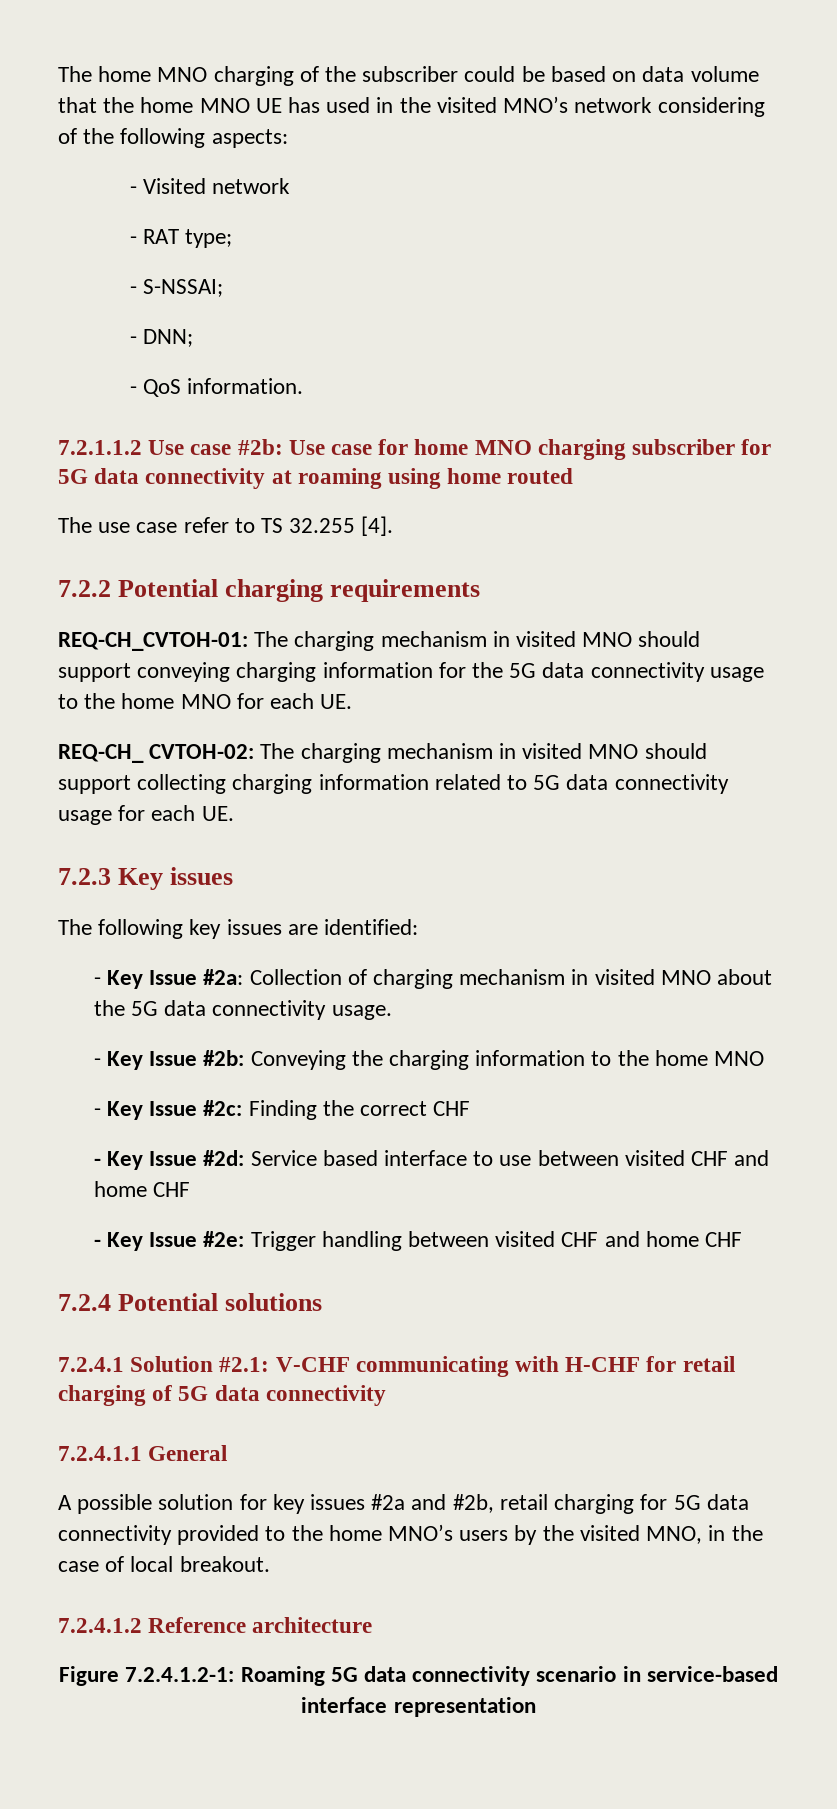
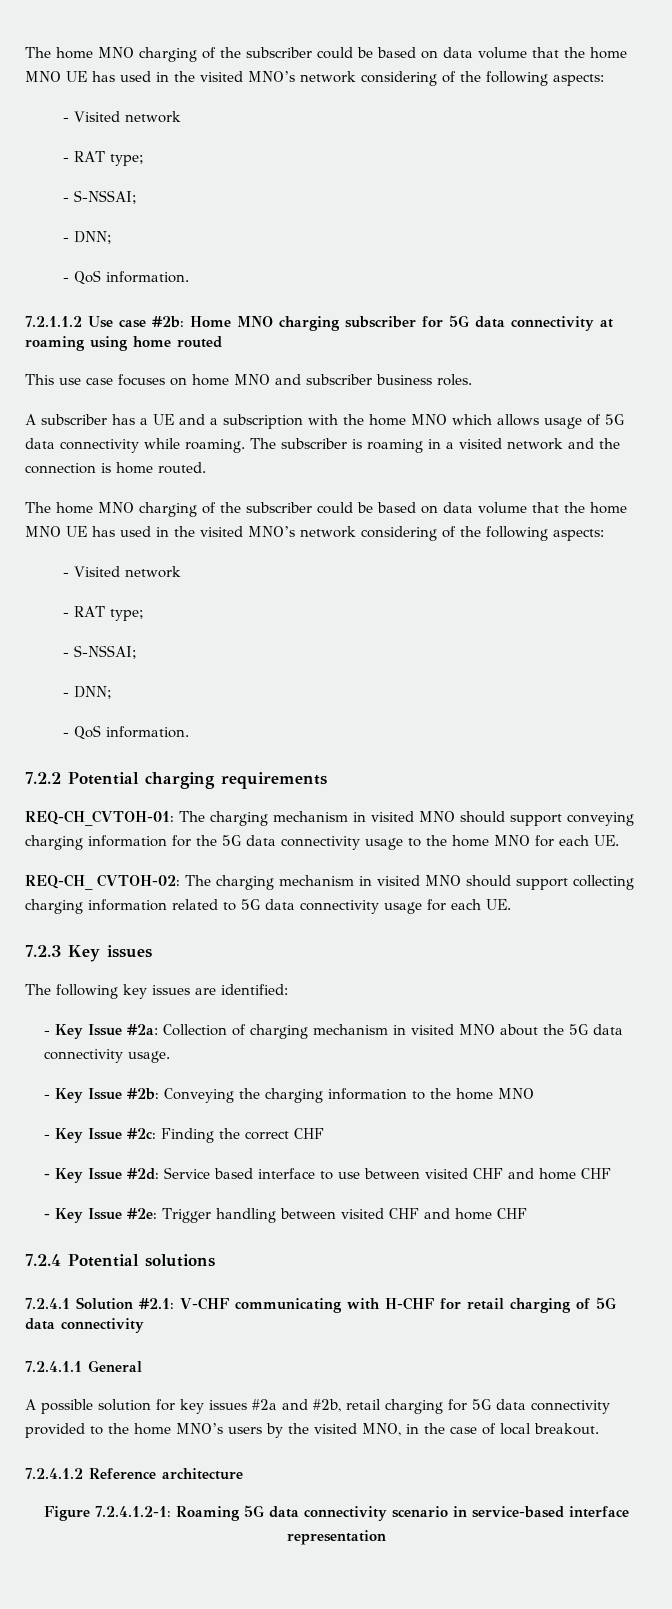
[288,439,469,455] Use case for home -> [190,316,231,327] Home
[58,517,92,533] The -> [25,374,54,385] This
[183,516,394,536] refer to TS 32.255 [4]. -> [118,374,472,386] [25,414,624,429] [25,438,620,453] [25,462,206,474] [25,502,627,517] [25,526,604,541] [63,566,182,578] [63,606,145,621] [63,645,138,659] [63,686,113,699] [63,725,190,740] focuses on home MNO and subscriber business roles. // A subscriber has a UE and a subscription with the home MNO which allows usage of 5G data connectivity while roaming. The subscriber is roaming in a visited network and the connection is home routed. // The home MNO charging of the subscriber could be based on data volume that the home MNO UE has used in the visited MNO’s network considering of the following aspects: // - Visited network // - RAT type; // - S-NSSAI; // - DNN; // - QoS information.

